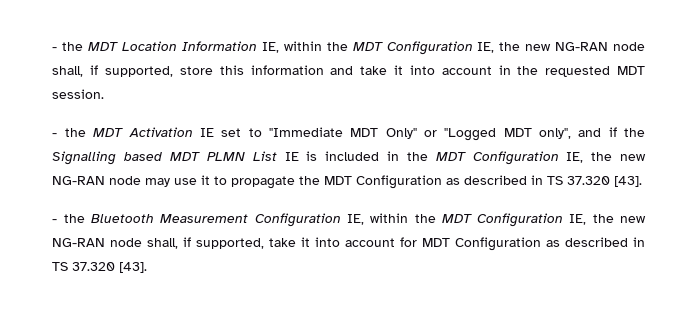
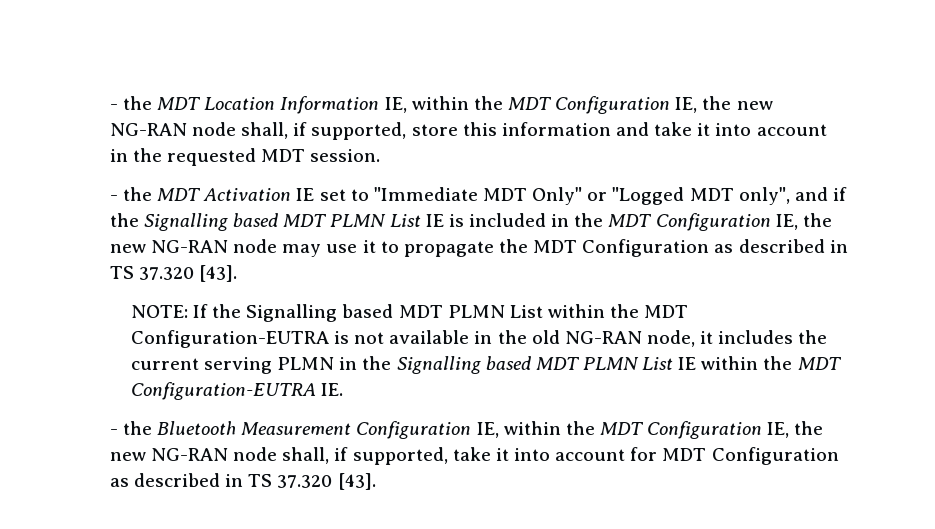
(643, 181) none -> [130,304,689,322] [130,330,828,348] [130,356,841,374] [130,382,344,400] // NOTE: If the Signalling based MDT PLMN List within the MDT Configuration-EUTRA is not available in the old NG-RAN node, it includes the current serving PLMN in the Signalling based MDT PLMN List IE within the MDT Configuration-EUTRA IE.

